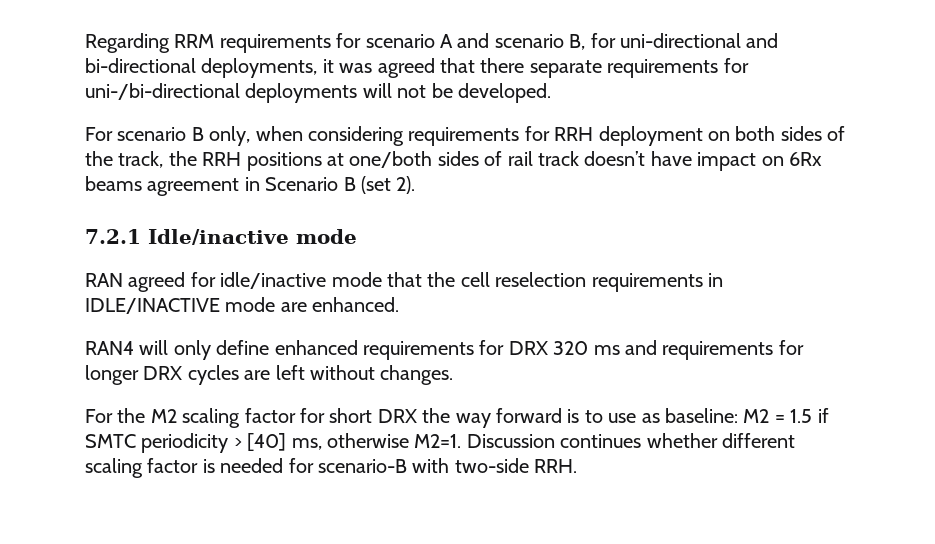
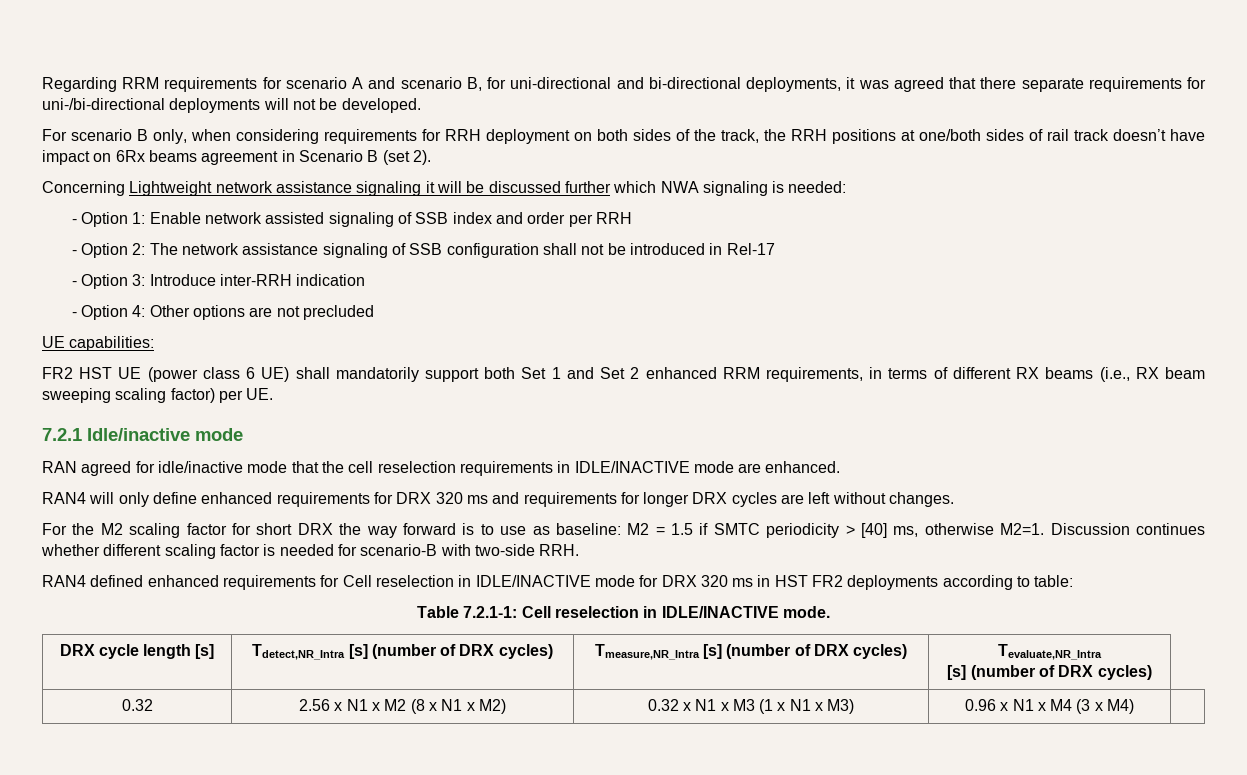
(416, 185) none -> [42,181,847,196] [71,212,632,227] [71,243,775,258] [71,274,366,289] [71,305,375,320] [42,336,155,351] [42,367,1205,382] [42,388,274,403] // Concerning Lightweight network assistance signaling it will be discussed further which NWA signaling is needed: // - Option 1: Enable network assisted signaling of SSB index and order per RRH // - Option 2: The network assistance signaling of SSB configuration shall not be introduced in Rel-17 // - Option 3: Introduce inter-RRH indication // - Option 4: Other options are not precluded // UE capabilities: // FR2 HST UE (power class 6 UE) shall mandatorily support both Set 1 and Set 2 enhanced RRM requirements, in terms of different RX beams (i.e., RX beam sweeping scaling factor) per UE.
(578, 466) none -> [42,575,1074,590] [417,606,830,618] [59,644,215,659] [252,644,553,660] [594,644,908,660] [998,644,1102,660] [947,665,1152,680] [121,699,153,711] [299,699,506,714] [647,699,855,714] [964,699,1135,714] // RAN4 defined enhanced requirements for Cell reselection in IDLE/INACTIVE mode for DRX 320 ms in HST FR2 deployments according to table: // Table 7.2.1-1: Cell reselection in IDLE/INACTIVE mode. // DRX cycle length [s] | Tdetect,NR_Intra [s] (number of DRX cycles) | Tmeasure,NR_Intra [s] (number of DRX cycles) | Tevaluate,NR_Intra // [s] (number of DRX cycles) // 0.32 | 2.56 x N1 x M2 (8 x N1 x M2) | 0.32 x N1 x M3 (1 x N1 x M3) | 0.96 x N1 x M4 (3 x M4) |

